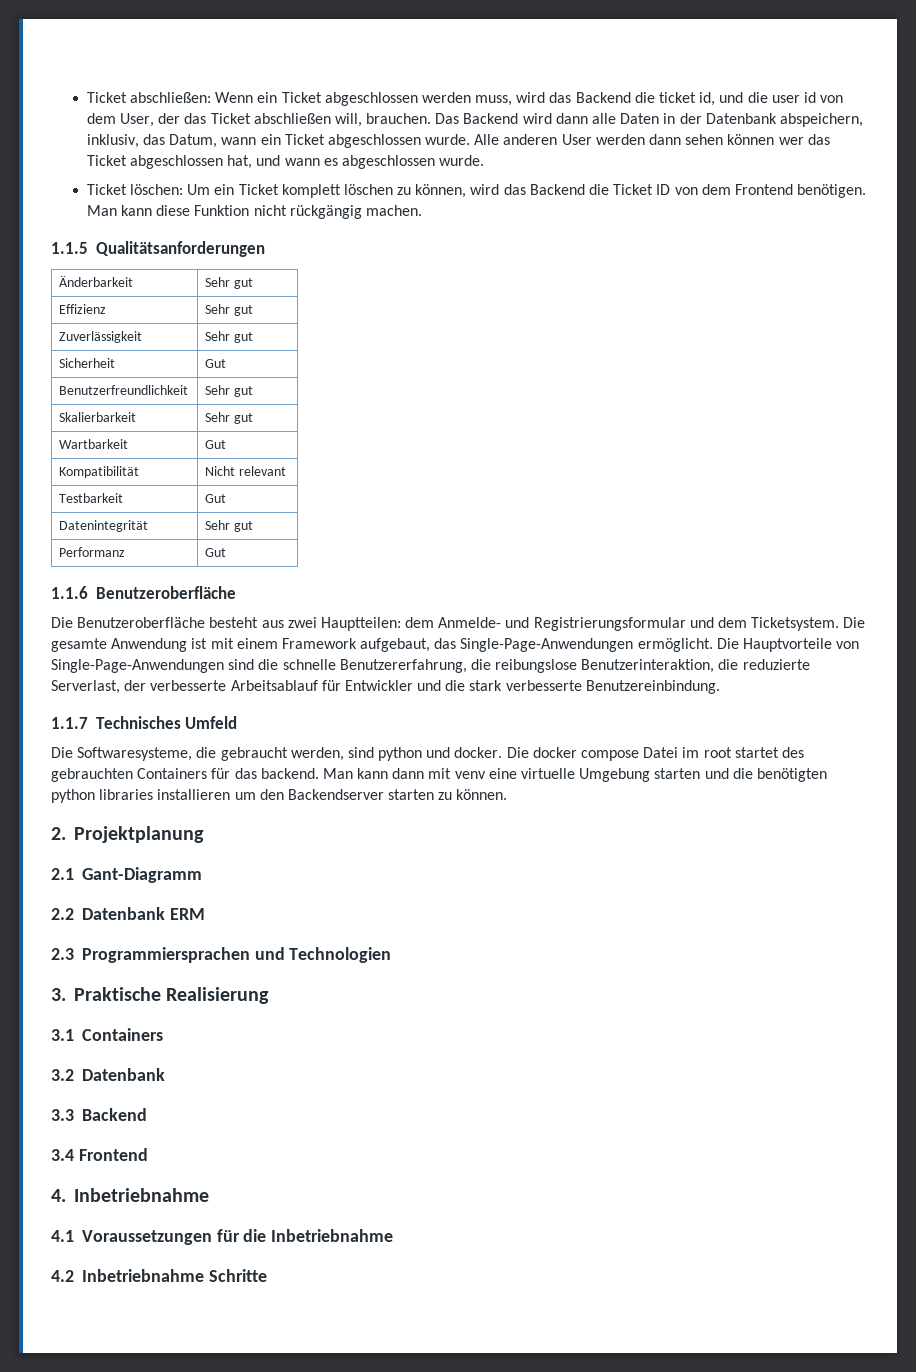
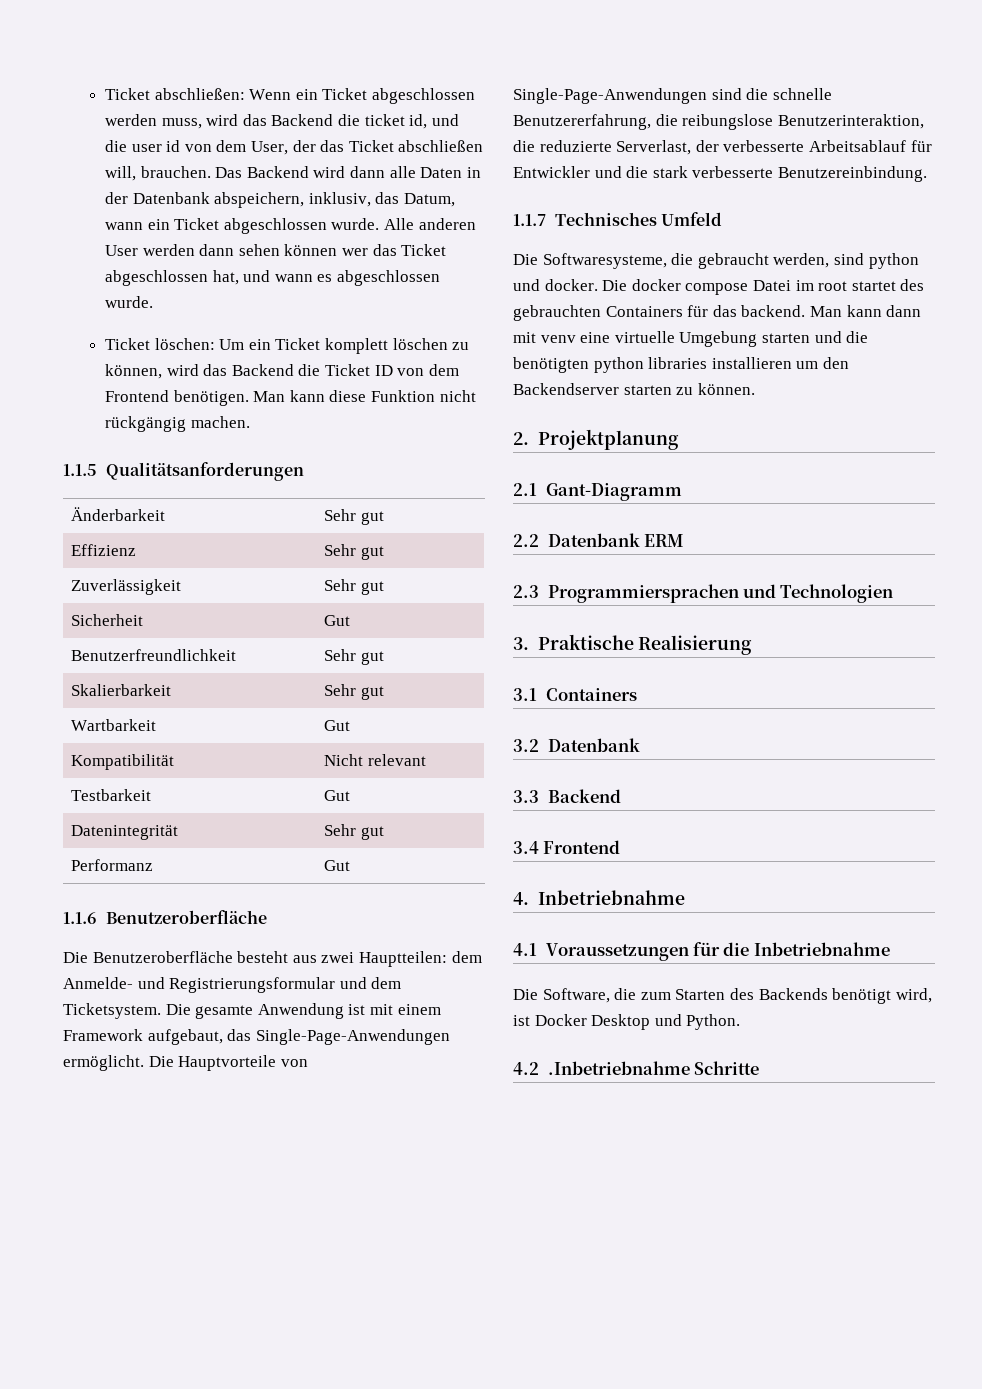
(394, 1235) none -> [513,988,932,1004] [513,1014,741,1030] // Die Software, die zum Starten des Backends benötigt wird, ist Docker Desktop und Python.
[81,1269,204,1282] Inbetriebnahme -> [547,1061,690,1075] .Inbetriebnahme

